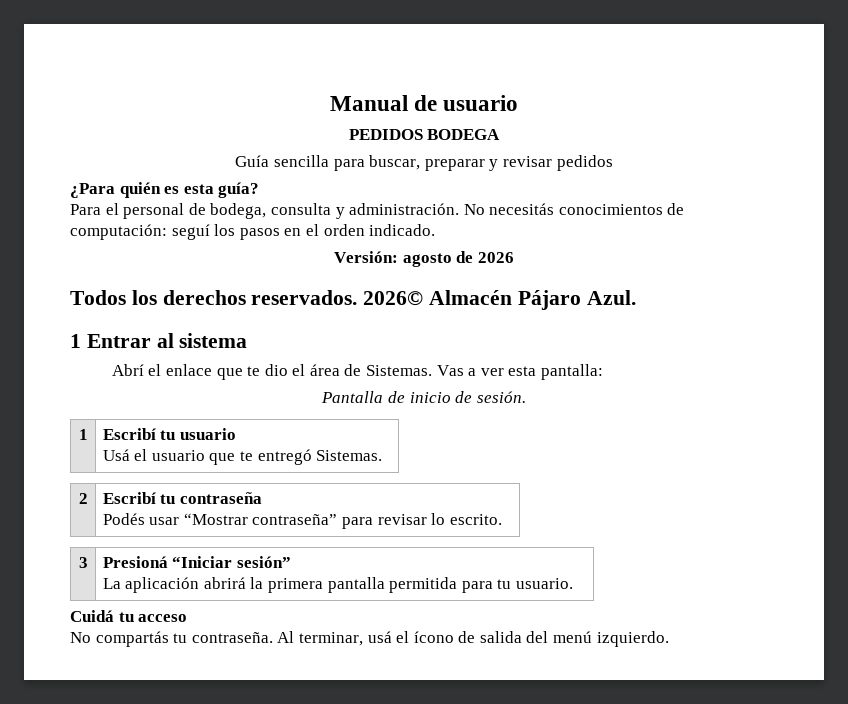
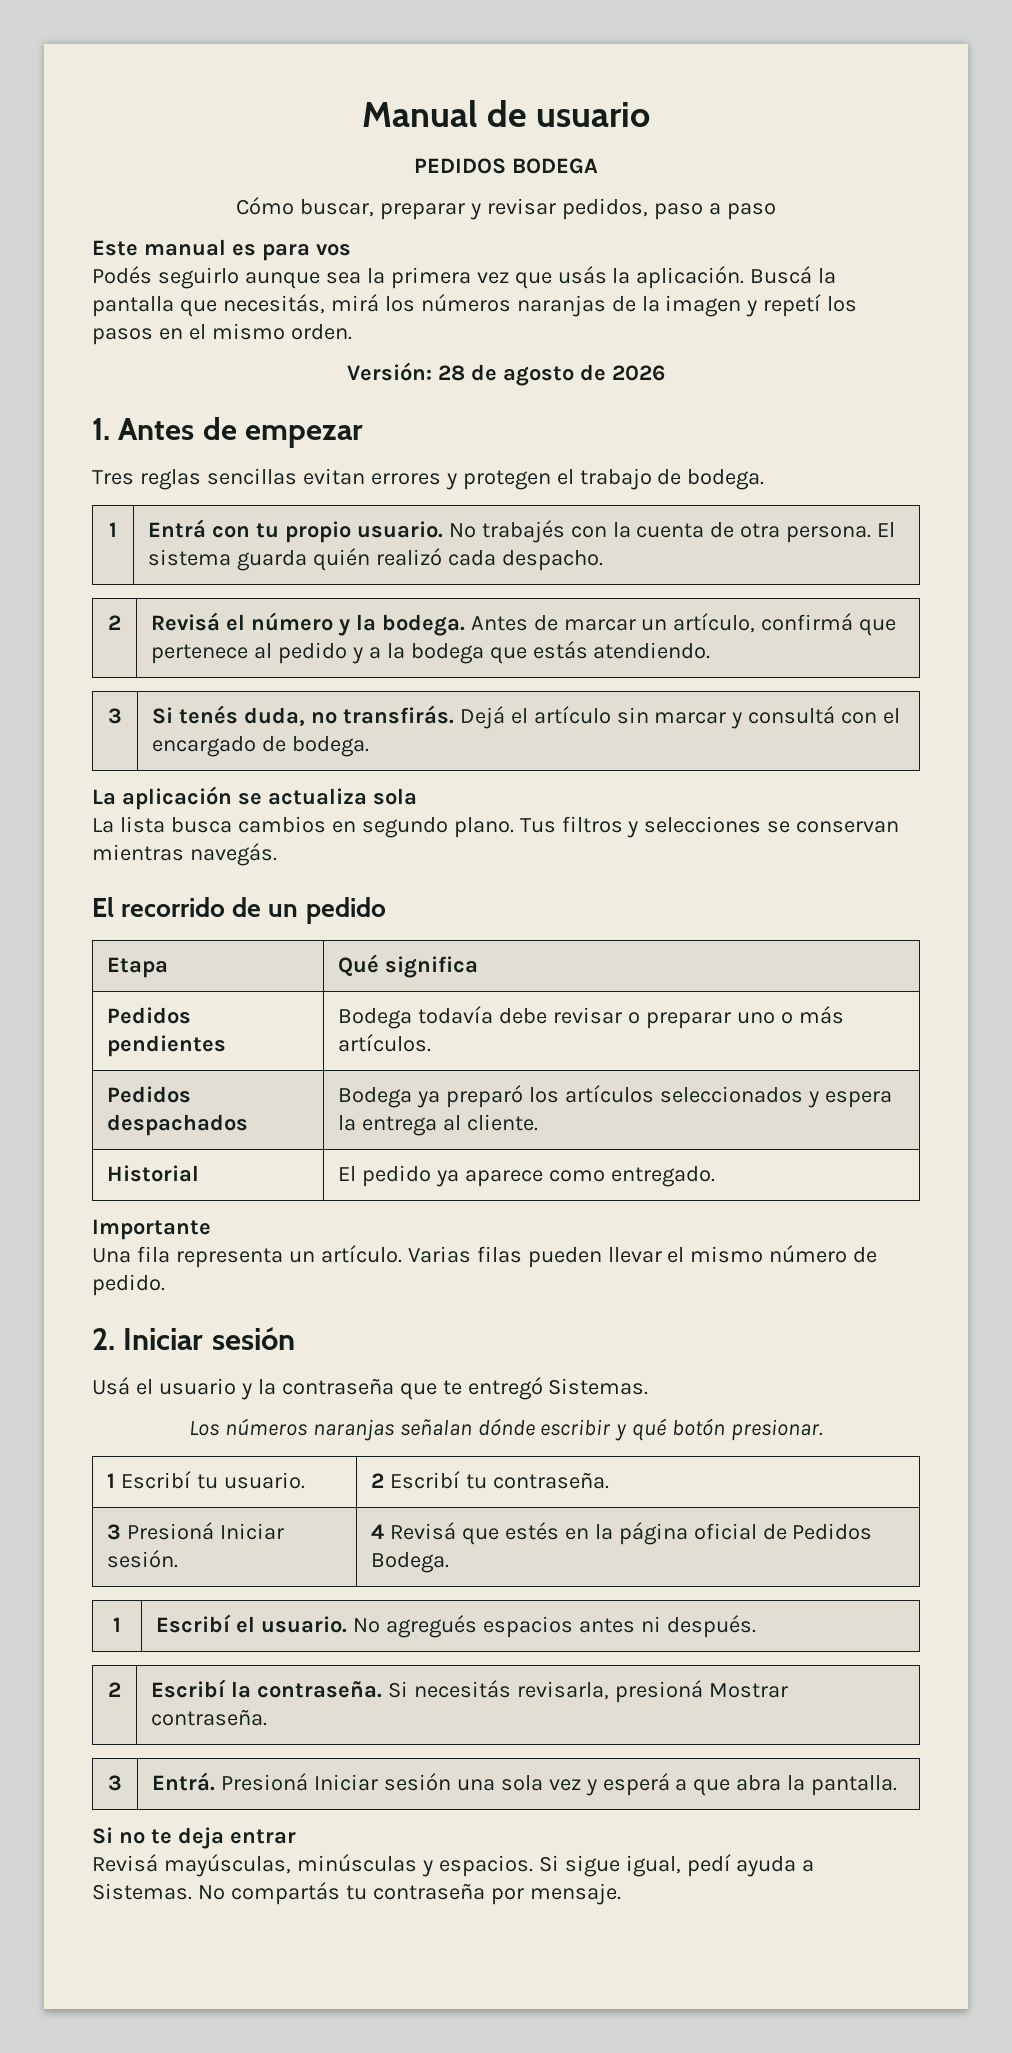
[235,155,365,171] Guía sencilla para -> [236,197,295,215] Cómo
[556,155,613,171] [70,182,260,198] [70,203,685,219] [70,224,210,240] pedidos // ¿Para quién es esta guía? // Para el personal de bodega, consulta y administración. No necesitás conocimientos de computación: seguí -> [561,198,776,220] [92,239,351,261] [92,266,837,289] [92,294,822,317] pedidos, paso a paso // Este manual es para vos // Podés seguirlo aunque sea la primera vez que usás la aplicación. Buscá la pantalla que necesitás, mirá los números naranjas de la imagen y repetí
[323,224,436,236] orden indicado. -> [211,323,352,340] mismo orden.
(399, 257) none -> [438,364,498,381] 28 de
[70,290,636,310] [70,333,248,348] [111,364,603,380] [321,391,526,403] [78,429,88,440] [102,428,236,440] [102,449,383,465] [78,493,88,504] [102,492,262,504] [102,513,502,529] [78,557,88,568] [102,556,291,568] [102,577,573,593] [70,610,188,622] [70,631,669,647] Todos los derechos reservados. 2026© Almacén Pájaro Azul. // 1 Entrar al sistema // Abrí el enlace que te dio el área de Sistemas. Vas a ver esta pantalla: // Pantalla de inicio de sesión. // 1 | Escribí tu usuario // Usá el usuario que te entregó Sistemas. // 2 | Escribí tu contraseña // Podés usar “Mostrar contraseña” para revisar lo escrito. // 3 | Presioná “Iniciar sesión” // La aplicación abrirá la primera pantalla permitida para tu usuario. // Cuidá tu acceso // No compartás tu contraseña. Al terminar, usá el ícono de salida del menú izquierdo. -> [92,417,364,448] [92,468,765,490] [109,522,117,537] [148,519,896,543] [148,548,603,571] [108,615,121,630] [151,612,897,636] [151,641,711,664] [108,708,122,724] [152,705,901,729] [152,736,369,757] [92,786,417,810] [92,816,900,838] [92,843,277,866] [92,897,386,924] [107,957,169,978] [338,954,479,978] [107,1007,192,1024] [107,1035,227,1057] [338,1006,844,1029] [338,1034,432,1052] [107,1086,192,1103] [107,1114,249,1136] [338,1085,892,1108] [338,1114,538,1136] [107,1165,200,1182] [338,1165,715,1187] [92,1219,211,1240] [92,1245,878,1268] [92,1274,165,1296] [92,1327,295,1350] [92,1377,649,1400] [188,1418,824,1441] [107,1471,305,1489] [371,1471,609,1489] [107,1522,284,1540] [107,1550,179,1568] [371,1522,873,1545] [371,1552,450,1573] [113,1617,121,1632] [156,1614,756,1638] [108,1682,121,1697] [151,1679,788,1703] [151,1709,268,1726] [108,1775,122,1791] [152,1772,898,1796] [92,1827,296,1849] [92,1854,815,1877] [92,1882,621,1905] 1. Antes de empezar // Tres reglas sencillas evitan errores y protegen el trabajo de bodega. // 1 | Entrá con tu propio usuario. No trabajés con la cuenta de otra persona. El sistema guarda quién realizó cada despacho. // 2 | Revisá el número y la bodega. Antes de marcar un artículo, confirmá que pertenece al pedido y a la bodega que estás atendiendo. // 3 | Si tenés duda, no transfirás. Dejá el artículo sin marcar y consultá con el encargado de bodega. // La aplicación se actualiza sola // La lista busca cambios en segundo plano. Tus filtros y selecciones se conservan mientras navegás. // El recorrido de un pedido // Etapa | Qué significa // Pedidos pendientes | Bodega todavía debe revisar o preparar uno o más artículos. // Pedidos despachados | Bodega ya preparó los artículos seleccionados y espera la entrega al cliente. // Historial | El pedido ya aparece como entregado. // Importante // Una fila representa un artículo. Varias filas pueden llevar el mismo número de pedido. // 2. Iniciar sesión // Usá el usuario y la contraseña que te entregó Sistemas. // Los números naranjas señalan dónde escribir y qué botón presionar. // 1 Escribí tu usuario. | 2 Escribí tu contraseña. // 3 Presioná Iniciar sesión. | 4 Revisá que estés en la página oficial de Pedidos Bodega. // 1 | Escribí el usuario. No agregués espacios antes ni después. // 2 | Escribí la contraseña. Si necesitás revisarla, presioná Mostrar contraseña. // 3 | Entrá. Presioná Iniciar sesión una sola vez y esperá a que abra la pantalla. // Si no te deja entrar // Revisá mayúsculas, minúsculas y espacios. Si sigue igual, pedí ayuda a Sistemas. No compartás tu contraseña por mensaje.

